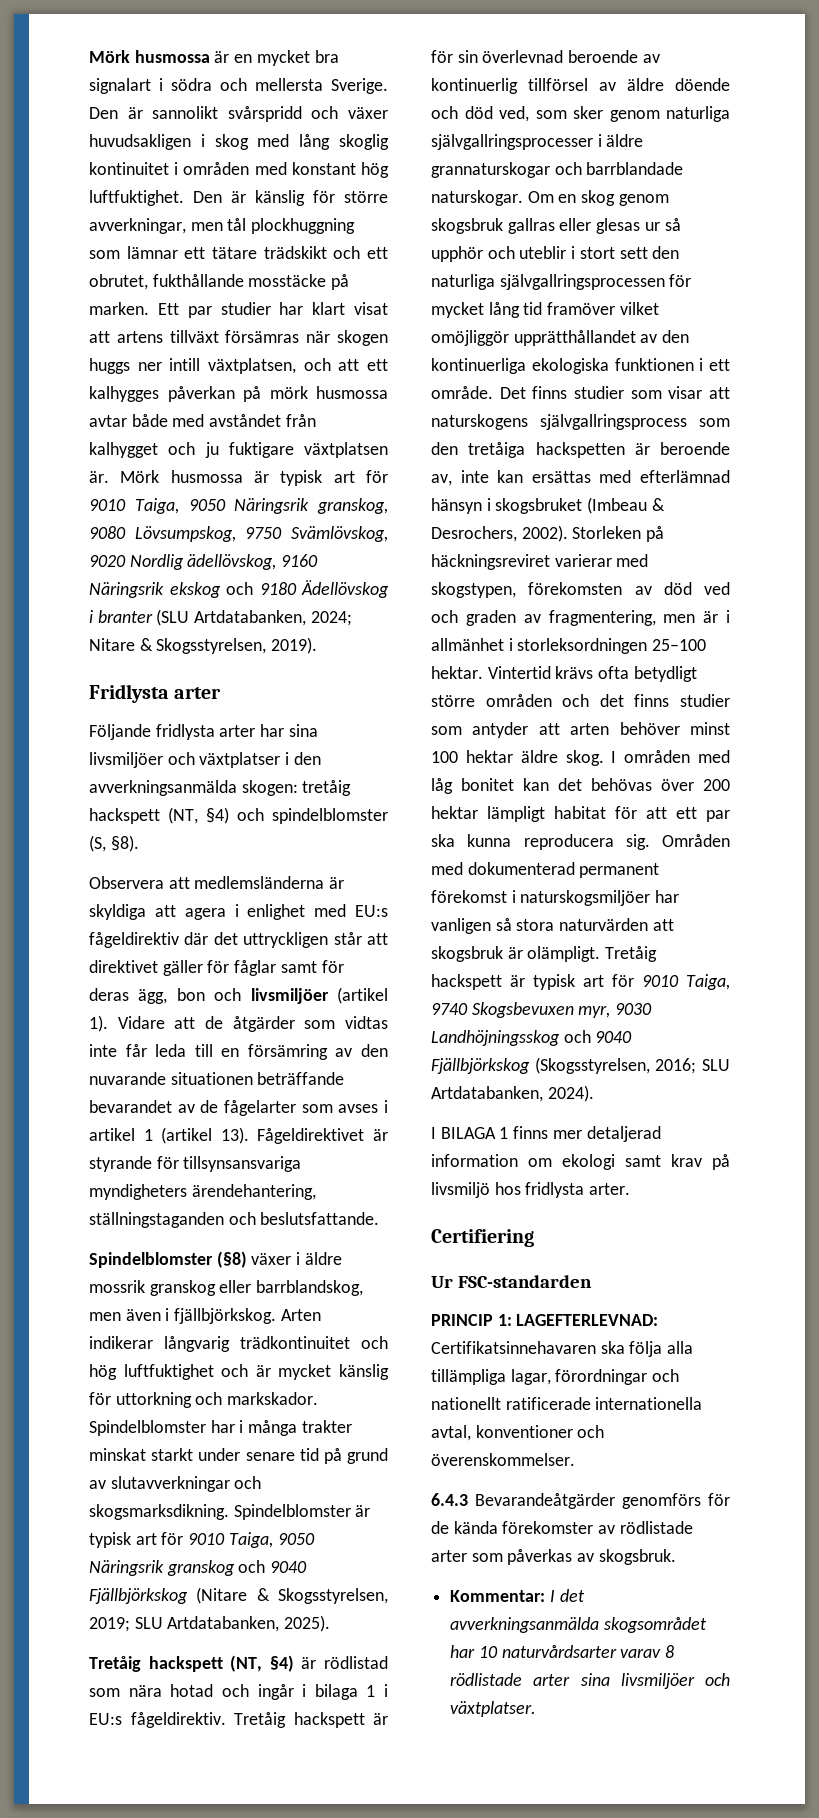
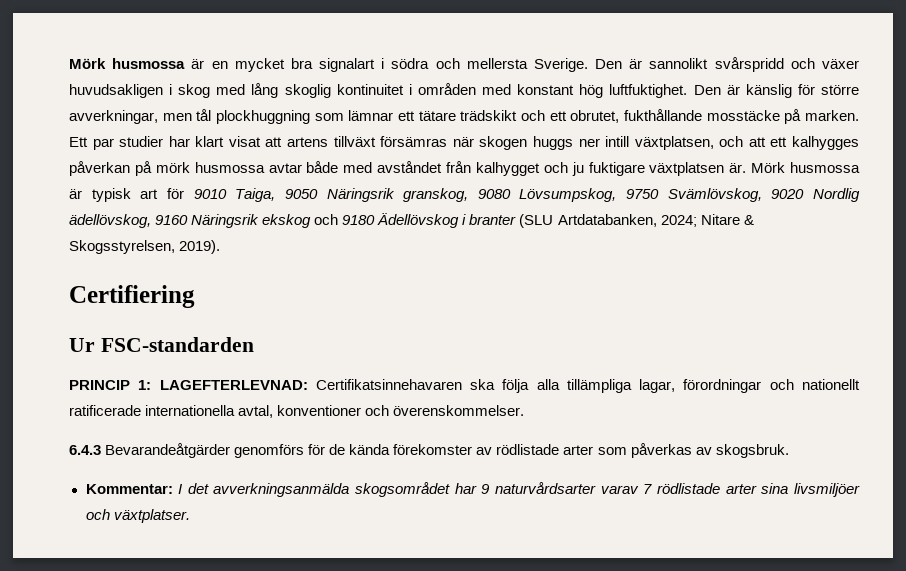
[89,684,222,703] [89,724,318,740] [89,752,321,768] [89,780,352,796] [89,807,388,824] [89,835,139,852] [89,876,345,889] [89,904,388,920] [89,932,388,948] [89,960,344,976] [89,987,388,1004] [89,1015,388,1032] [89,1044,388,1060] [89,1072,345,1085] [89,1100,388,1116] [89,1127,388,1144] [89,1156,302,1172] [89,1184,316,1200] [89,1212,380,1228] [89,1251,342,1268] [89,1280,364,1296] [89,1308,321,1324] [89,1336,388,1352] [89,1364,389,1380] [89,1392,319,1408] [89,1420,352,1436] [89,1448,388,1464] [89,1476,262,1492] [89,1504,371,1520] [89,1532,315,1548] [89,1560,308,1576] [89,1587,388,1604] [89,1615,331,1632] [89,1655,388,1672] [89,1684,388,1700] [89,1712,388,1728] [431,50,660,63] [431,78,730,94] [431,106,730,122] [431,134,644,150] [431,162,684,178] [431,190,669,206] [431,218,681,234] [431,246,680,262] [431,274,692,290] [431,302,659,318] [431,330,690,346] [431,358,730,374] [431,386,730,399] [431,414,730,430] [431,442,730,458] [431,470,730,486] [431,497,665,514] [431,525,665,542] [431,554,649,570] [431,582,730,598] [431,610,730,626] [431,638,707,654] [431,666,697,682] [431,694,730,707] [431,722,730,738] [431,750,730,766] [431,778,730,794] [431,806,730,822] [431,834,730,850] [431,862,660,878] [431,890,680,906] [431,918,674,934] [431,946,658,962] [431,974,730,990] [431,1002,653,1018] [431,1030,633,1046] [431,1057,730,1074] [431,1085,594,1102] [431,1126,661,1142] [431,1154,730,1170] [431,1182,631,1198] // Fridlysta arter // Följande fridlysta arter har sina livsmiljöer och växtplatser i den avverkningsanmälda skogen: tretåig hackspett (NT, §4) och spindelblomster (S, §8). // Observera att medlemsländerna är skyldiga att agera i enlighet med EU:s fågeldirektiv där det uttryckligen står att direktivet gäller för fåglar samt för deras ägg, bon och livsmiljöer (artikel 1). Vidare att de åtgärder som vidtas inte får leda till en försämring av den nuvarande situationen beträffande bevarandet av de fågelarter som avses i artikel 1 (artikel 13). Fågeldirektivet är styrande för tillsynsansvariga myndigheters ärendehantering, ställningstaganden och beslutsfattande. // Spindelblomster (§8) växer i äldre mossrik granskog eller barrblandskog, men även i fjällbjörkskog. Arten indikerar långvarig trädkontinuitet och hög luftfuktighet och är mycket känslig för uttorkning och markskador. Spindelblomster har i många trakter minskat starkt under senare tid på grund av slutavverkningar och skogsmarksdikning. Spindelblomster är typisk art för 9010 Taiga, 9050 Näringsrik granskog och 9040 Fjällbjörkskog (Nitare & Skogsstyrelsen, 2019; SLU Artdatabanken, 2025). // Tretåig hackspett (NT, §4) är rödlistad som nära hotad och ingår i bilaga 1 i EU:s fågeldirektiv. Tretåig hackspett är för sin överlevnad beroende av kontinuerlig tillförsel av äldre döende och död ved, som sker genom naturliga självgallringsprocesser i äldre grannaturskogar och barrblandade naturskogar. Om en skog genom skogsbruk gallras eller glesas ur så upphör och uteblir i stort sett den naturliga självgallringsprocessen för mycket lång tid framöver vilket omöjliggör upprätthållandet av den kontinuerliga ekologiska funktionen i ett område. Det finns studier som visar att naturskogens självgallringsprocess som den tretåiga hackspetten är beroende av, inte kan ersättas med efterlämnad hänsyn i skogsbruket (Imbeau & Desrochers, 2002). Storleken på häckningsreviret varierar med skogstypen, förekomsten av död ved och graden av fragmentering, men är i allmänhet i storleksordningen 25–100 hektar. Vintertid krävs ofta betydligt större områden och det finns studier som antyder att arten behöver minst 100 hektar äldre skog. I områden med låg bonitet kan det behövas över 200 hektar lämpligt habitat för att ett par ska kunna reproducera sig. Områden med dokumenterad permanent förekomst i naturskogsmiljöer har vanligen så stora naturvärden att skogsbruk är olämpligt. Tretåig hackspett är typisk art för 9010 Taiga, 9740 Skogsbevuxen myr, 9030 Landhöjningsskog och 9040 Fjällbjörkskog (Skogsstyrelsen, 2016; SLU Artdatabanken, 2024). // I BILAGA 1 finns mer detaljerad information om ekologi samt krav på livsmiljö hos fridlysta arter. -> (221, 247) none
[478,1646,498,1658] 10 -> [481,484,491,494] 9
[665,1645,675,1658] 8 -> [643,484,653,494] 7

